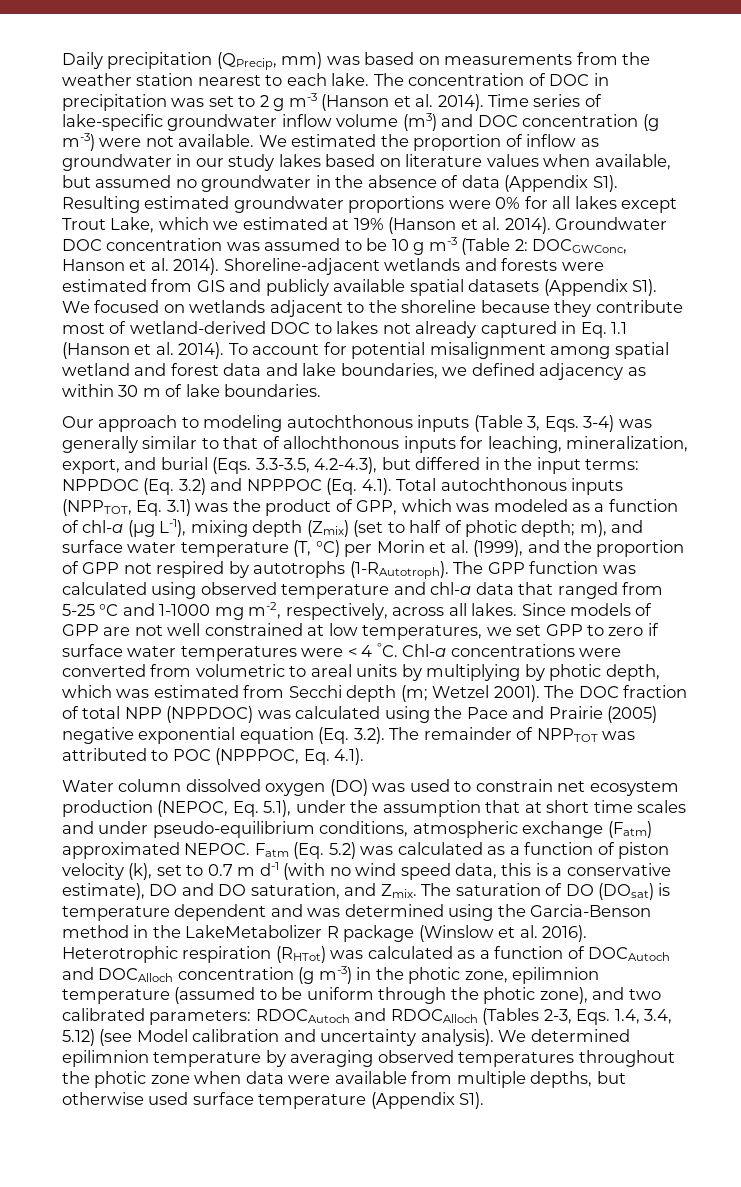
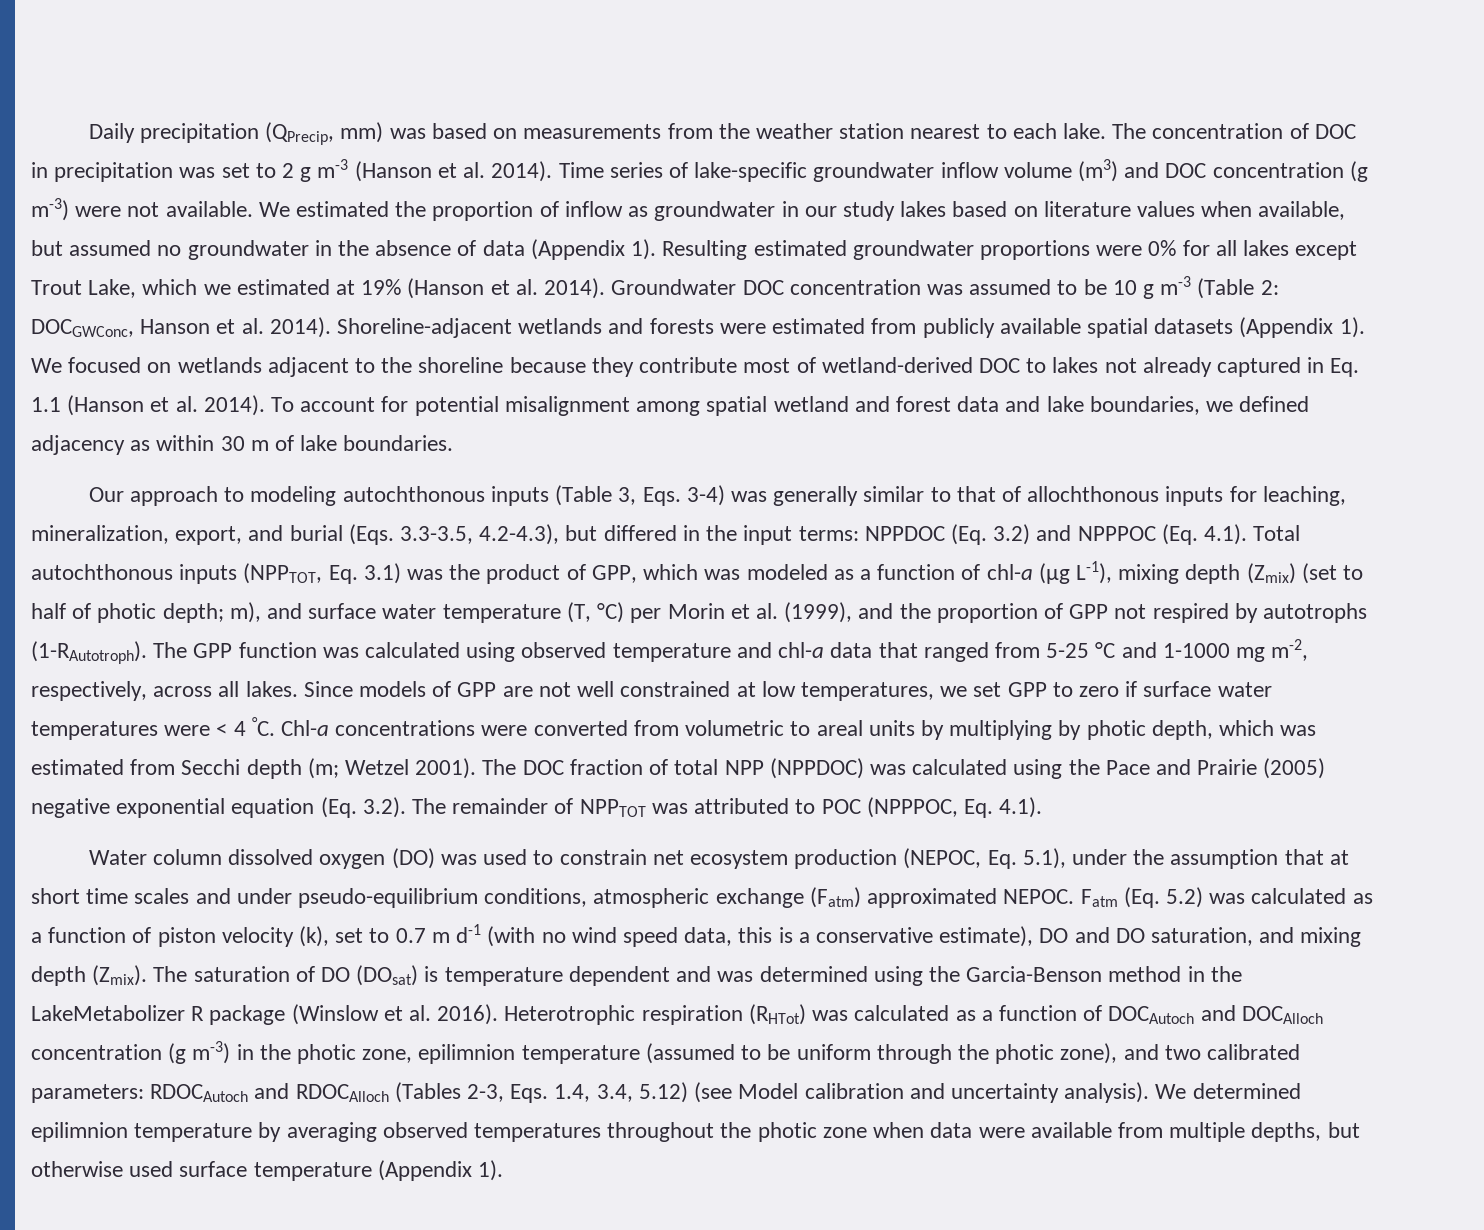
[592,175,618,192] S1). -> [631,239,657,260] 1).
[196,279,262,292] GIS and -> (917, 326) none
[632,279,658,296] S1). -> [1339,317,1365,338] 1).
[380,884,417,898] Zmix. -> [1300,927,1362,947] [31,965,148,986] mixing depth (Zmix).
[459,1092,485,1109] S1). -> [478,1160,504,1181] 1).

